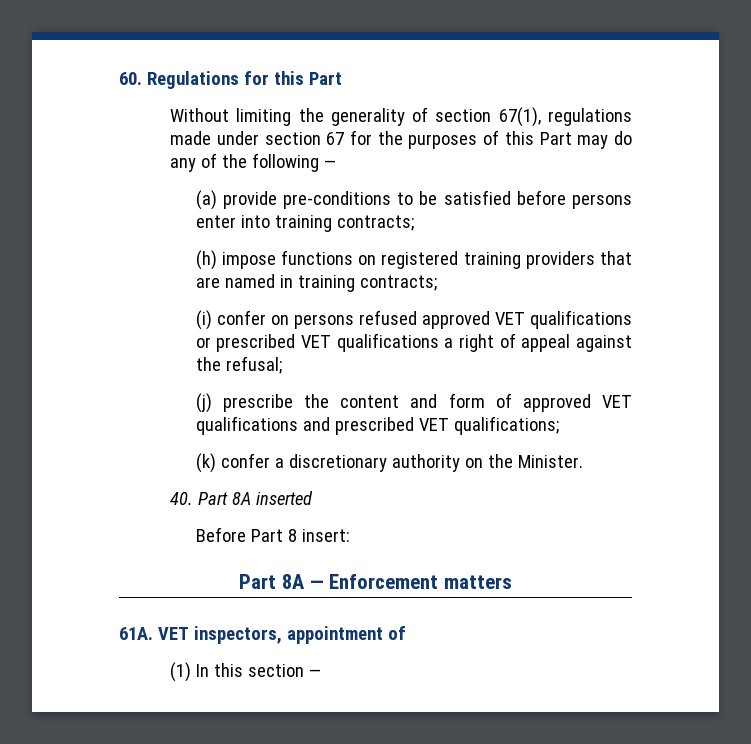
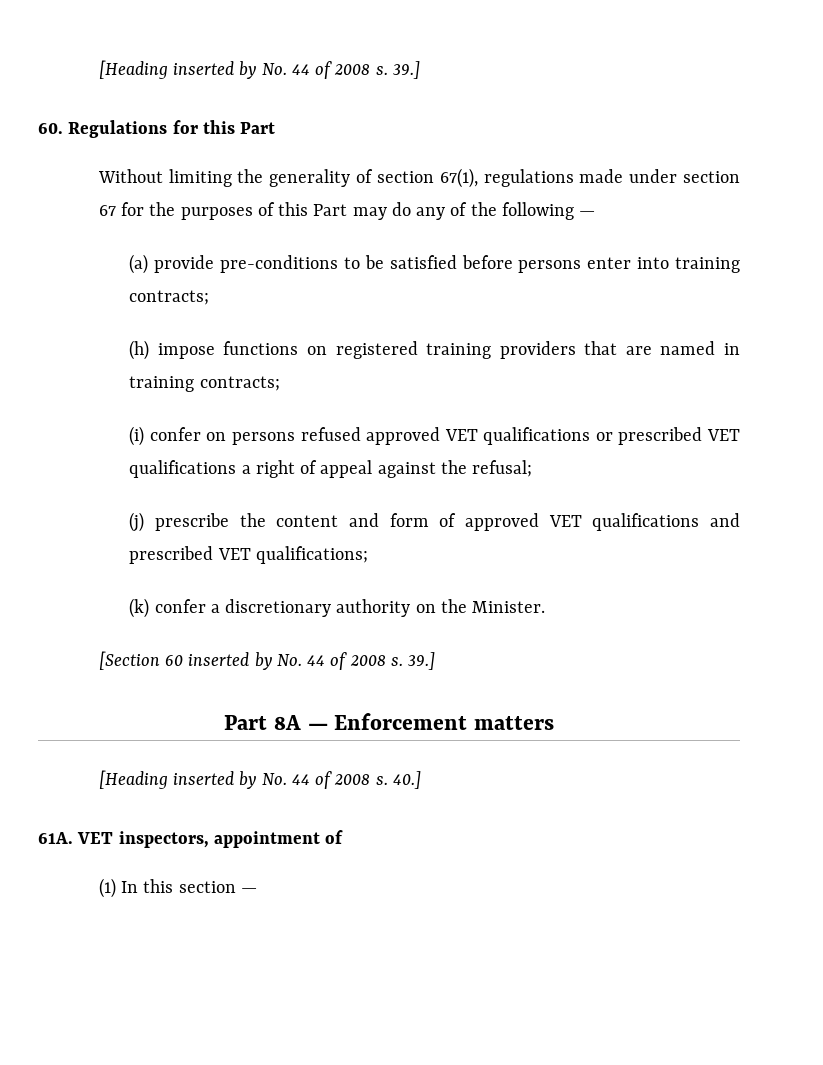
(119, 78) none -> [98,60,420,79] [Heading inserted by No. 44 of 2008 s. 39.] //
[170,491,314,505] [195,527,350,542] 40. Part 8A inserted // Before Part 8 insert: -> [98,651,436,670] [Section 60 inserted by No. 44 of 2008 s. 39.]
(512, 582) none -> [98,770,421,789] // [Heading inserted by No. 44 of 2008 s. 40.]

